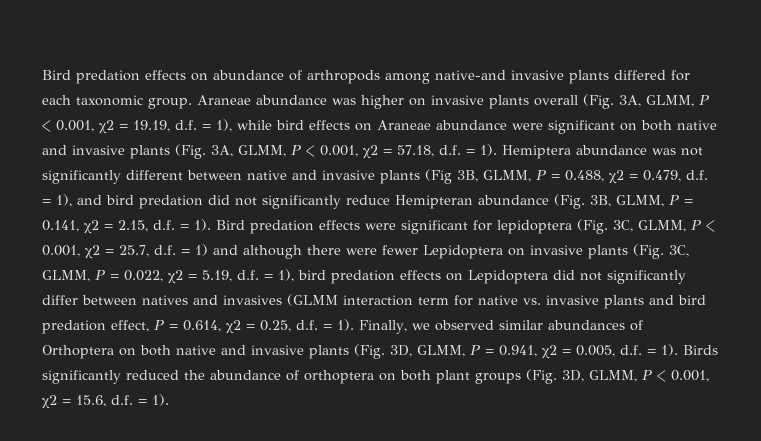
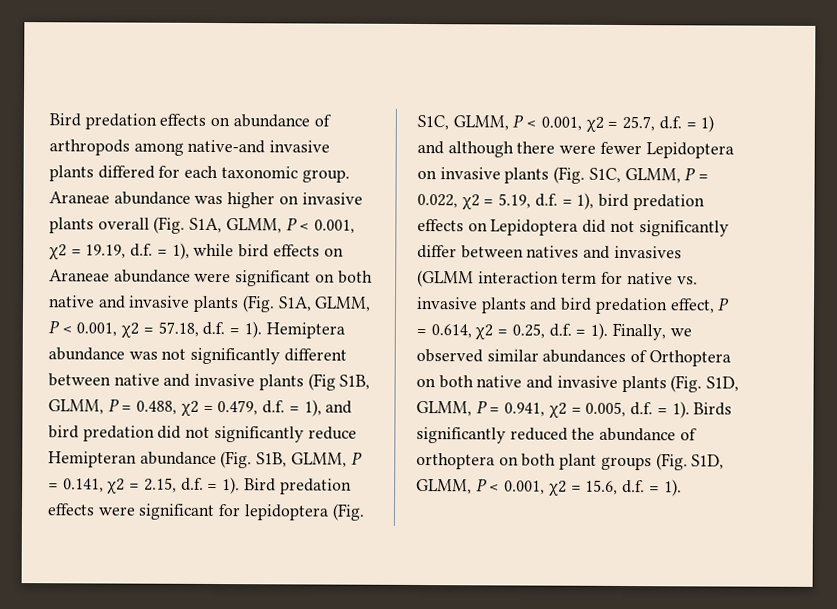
[619,95,641,107] 3A, -> [189,217,223,234] S1A,
[211,145,233,157] 3A, -> [277,296,312,312] S1A,
[457,170,478,182] 3B, -> [339,374,371,390] S1B,
[590,195,611,207] 3B, -> [256,452,288,468] S1B,
[613,220,633,232] 3C, -> [417,114,449,131] S1C,
[669,245,689,257] 3C, -> [588,167,621,183] S1C,
[390,345,412,357] 3D, -> [706,376,740,392] S1D,
[562,370,584,382] 3D, -> [691,454,725,470] S1D,

